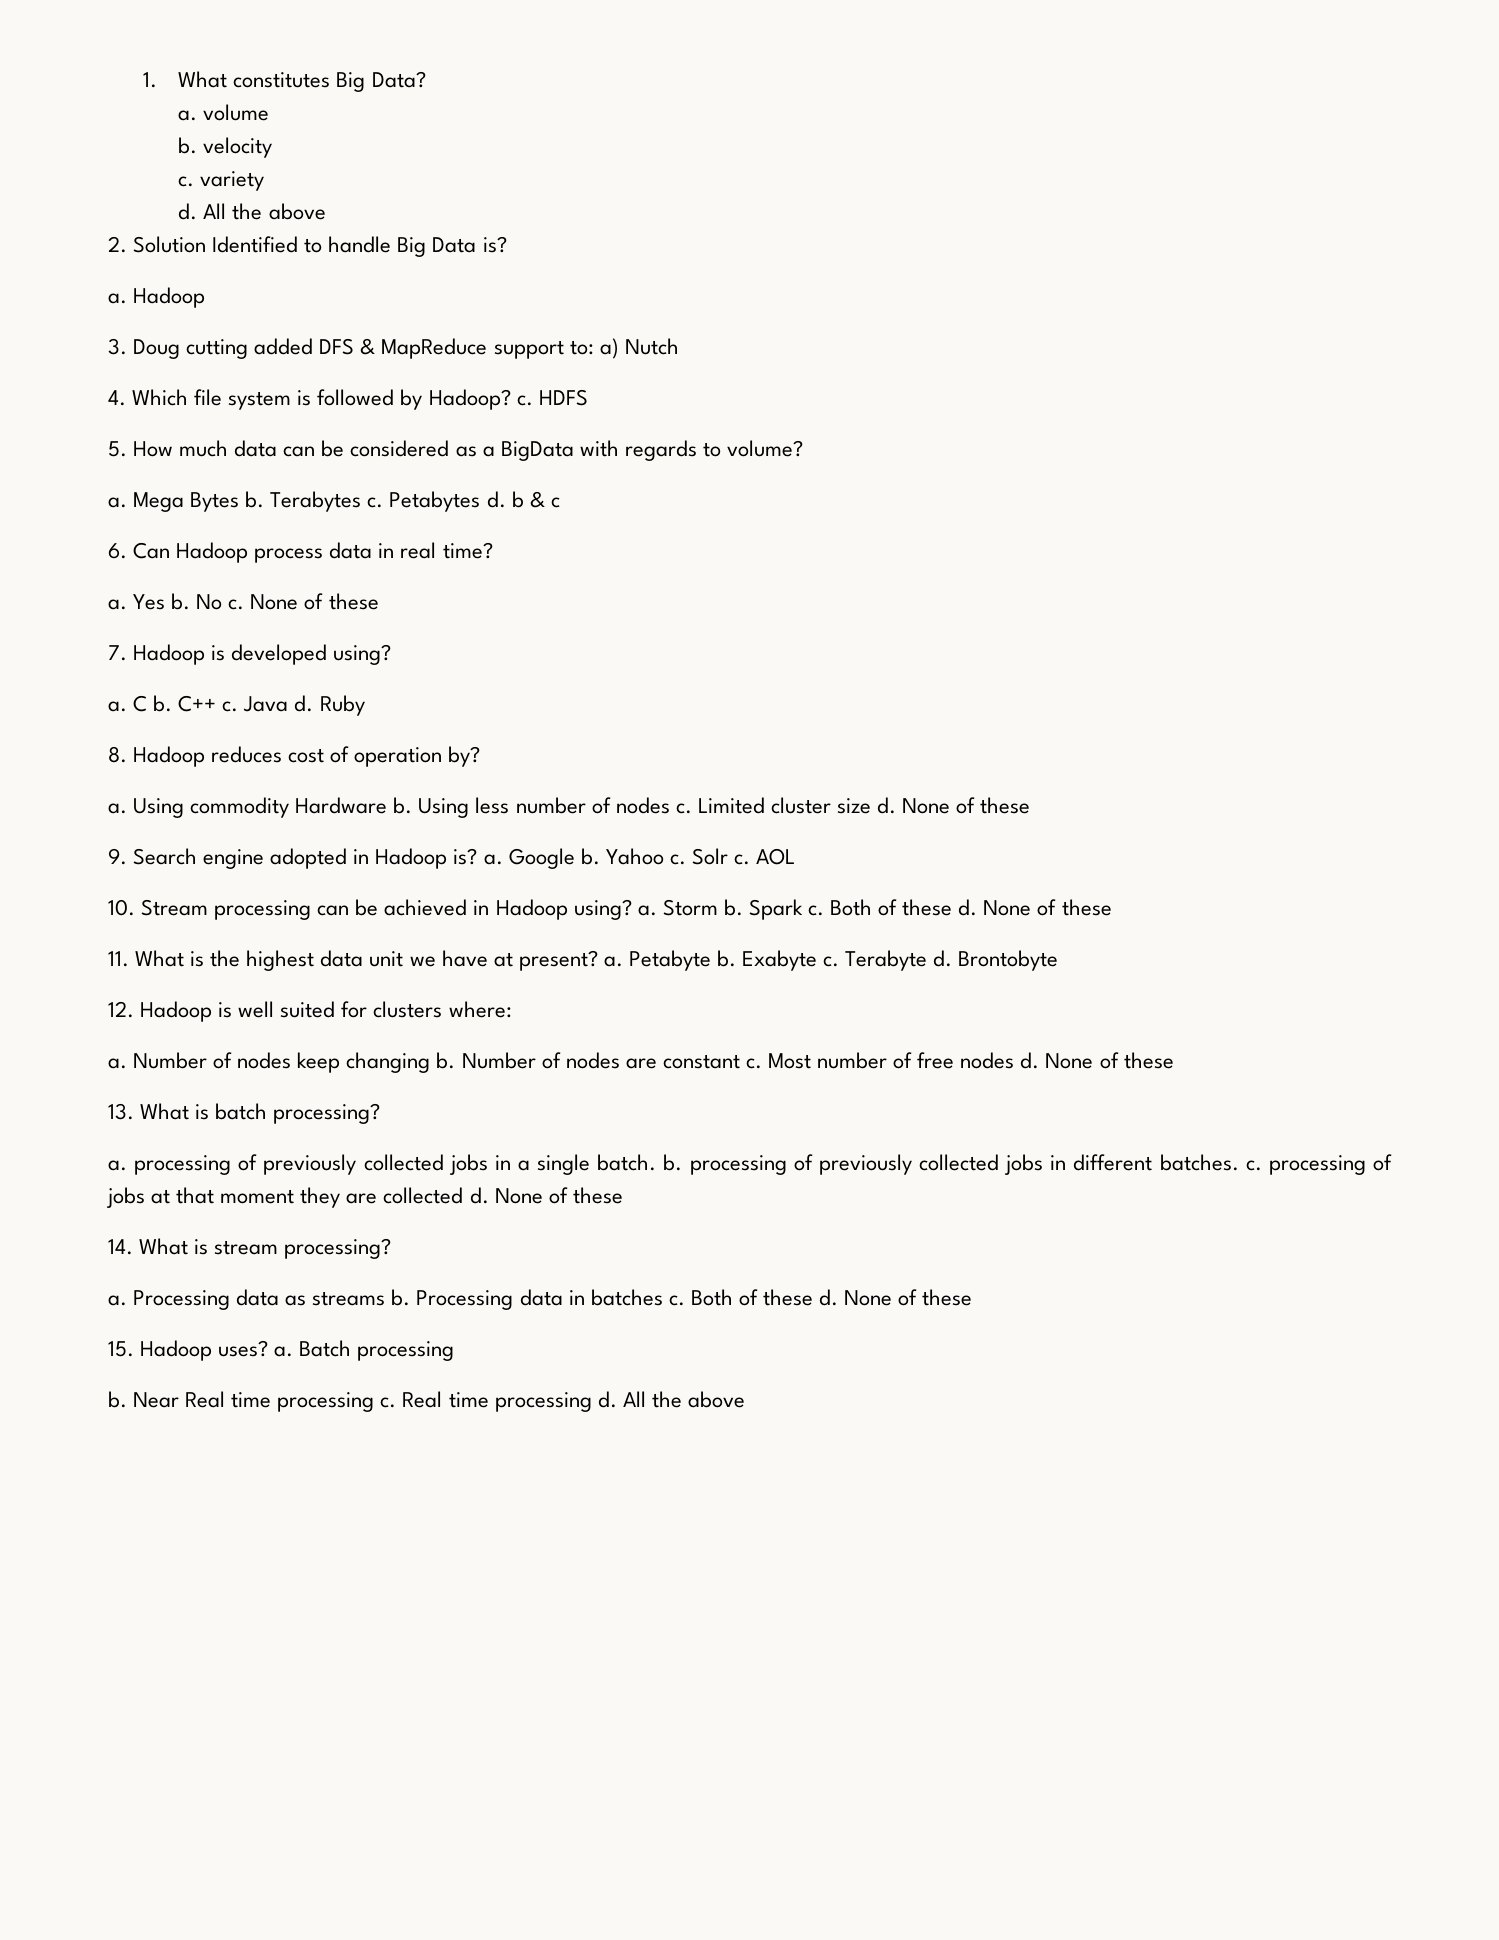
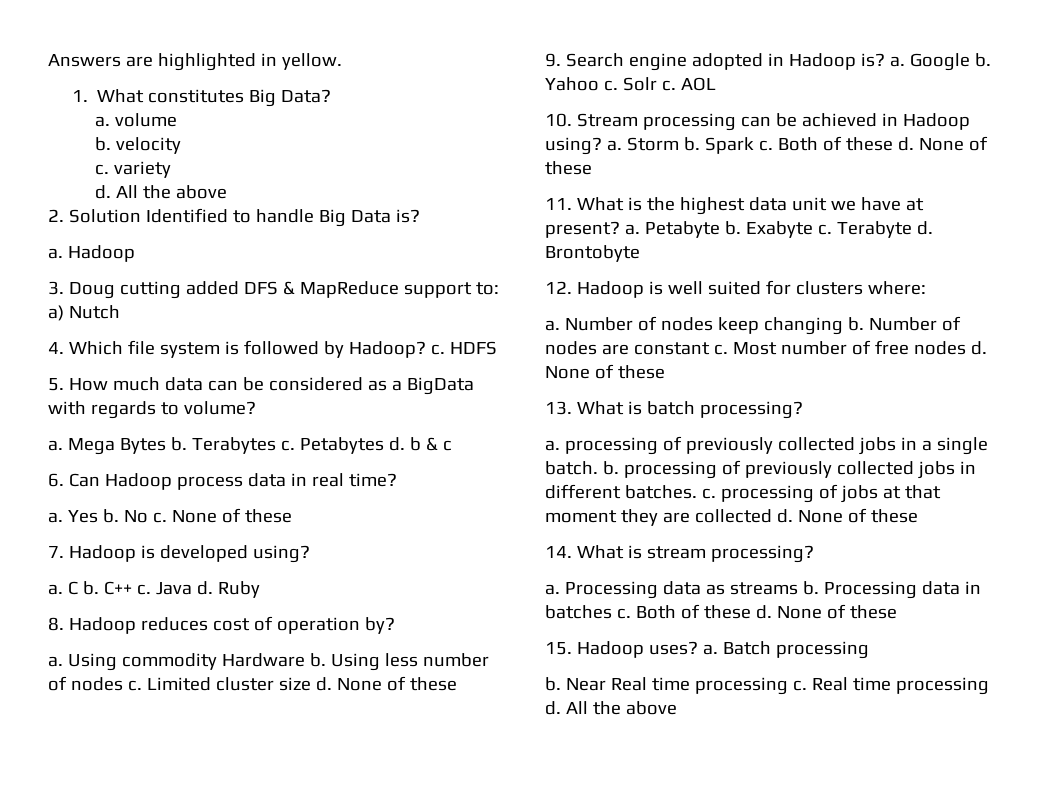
(143, 80) none -> [48,53,342,71] Answers are highlighted in yellow. //

